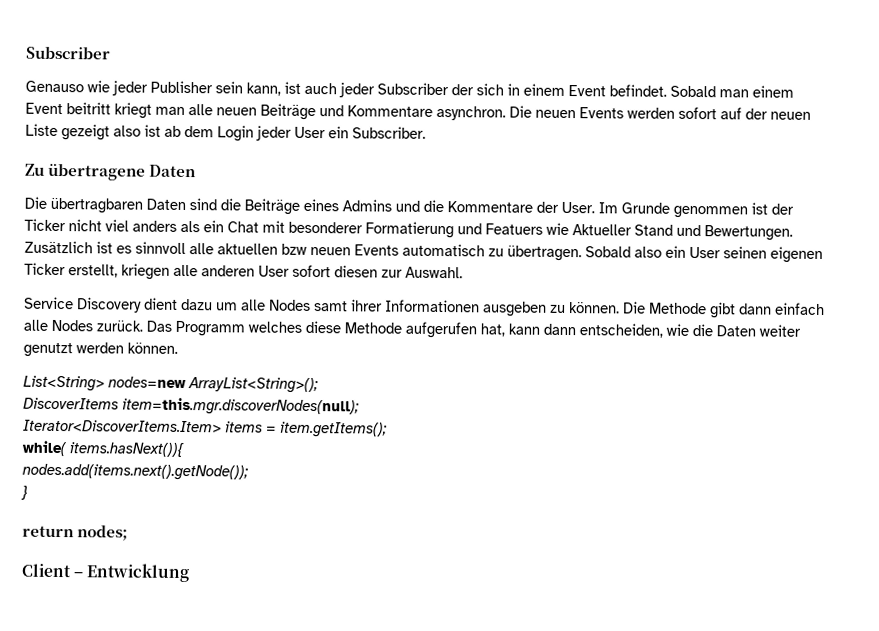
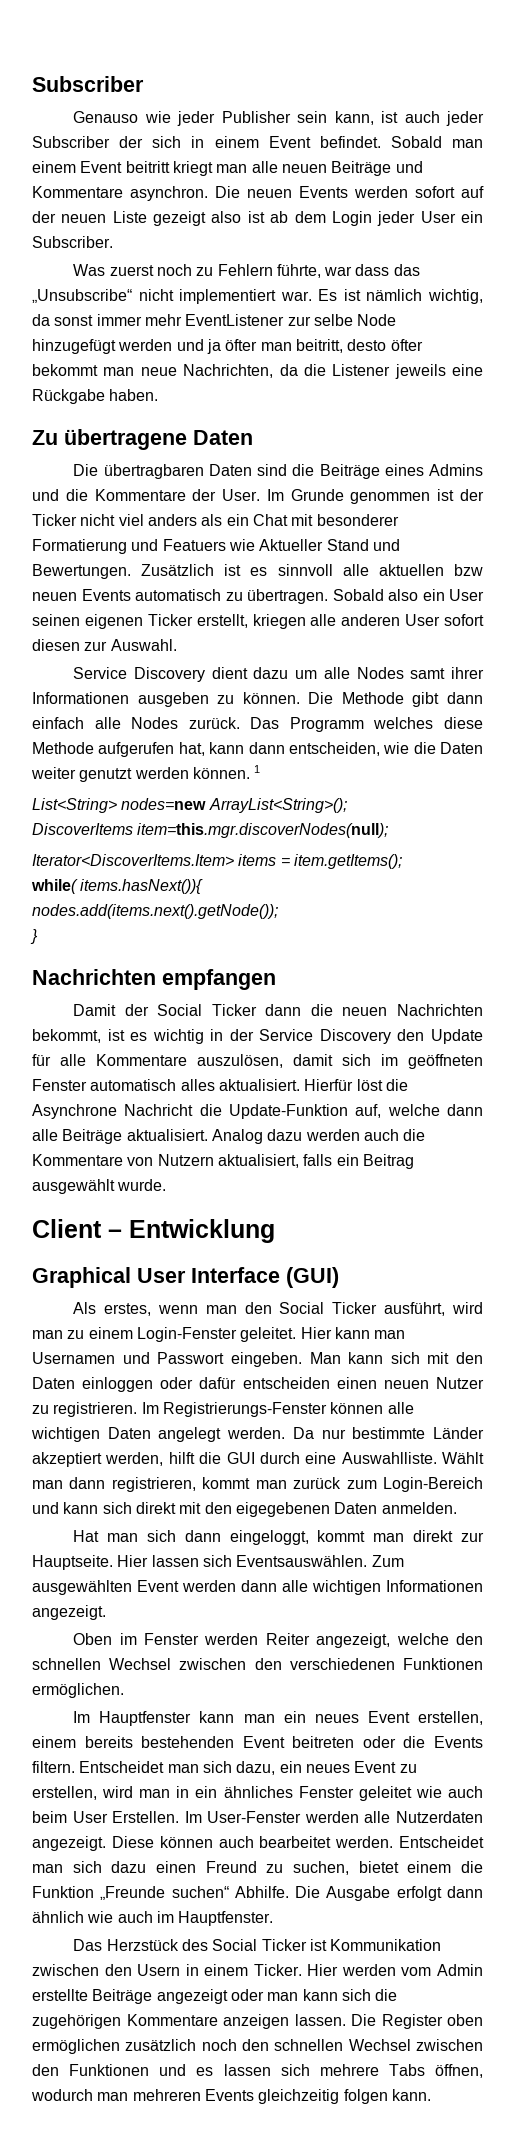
(426, 132) none -> [73,264,420,278] [32,289,483,304] [32,314,397,326] [32,339,423,354] [32,364,483,379] [32,389,159,404] // Was zuerst noch zu Fehlern führte, war dass das „Unsubscribe“ nicht implementiert war. Es ist nämlich wichtig, da sonst immer mehr EventListener zur selbe Node hinzugefügt werden und ja öfter man beitritt, desto öfter bekommt man neue Nachrichten, da die Listener jeweils eine Rückgabe haben.
(178, 348) none -> [254,765,261,773] 1
[22,525,129,541] [21,563,191,583] return nodes; // Client – Entwicklung -> [32,969,276,990] [73,1004,483,1016] [32,1029,483,1044] [32,1054,483,1069] [32,1079,408,1091] [32,1104,483,1119] [32,1129,426,1144] [32,1154,414,1169] [32,1179,167,1194] [32,1219,275,1243] [32,1267,339,1288] [73,1302,483,1316] [32,1327,406,1342] [32,1352,483,1367] [32,1377,485,1392] [32,1402,414,1417] [31,1427,484,1442] [32,1452,484,1467] [32,1477,483,1492] [32,1502,457,1517] [73,1530,484,1545] [32,1555,404,1570] [32,1580,483,1595] [32,1605,106,1620] [73,1633,484,1648] [32,1658,483,1670] [32,1683,124,1698] [73,1711,483,1726] [32,1736,483,1748] [32,1761,417,1775] [32,1786,483,1801] [32,1811,483,1823] [32,1836,484,1851] [32,1861,484,1875] [32,1886,483,1901] [32,1911,274,1926] [73,1939,442,1951] [32,1964,483,1976] [32,1989,398,2004] [32,2014,483,2029] [32,2039,483,2054] [32,2064,483,2078] [31,2089,431,2104] Nachrichten empfangen // Damit der Social Ticker dann die neuen Nachrichten bekommt, ist es wichtig in der Service Discovery den Update für alle Kommentare auszulösen, damit sich im geöffneten Fenster automatisch alles aktualisiert. Hierfür löst die Asynchrone Nachricht die Update-Funktion auf, welche dann alle Beiträge aktualisiert. Analog dazu werden auch die Kommentare von Nutzern aktualisiert, falls ein Beitrag ausgewählt wurde. // Client – Entwicklung // Graphical User Interface (GUI) // Als erstes, wenn man den Social Ticker ausführt, wird man zu einem Login-Fenster geleitet. Hier kann man Usernamen und Passwort eingeben. Man kann sich mit den Daten einloggen oder dafür entscheiden einen neuen Nutzer zu registrieren. Im Registrierungs-Fenster können alle wichtigen Daten angelegt werden. Da nur bestimmte Länder akzeptiert werden, hilft die GUI durch eine Auswahlliste. Wählt man dann registrieren, kommt man zurück zum Login-Bereich und kann sich direkt mit den eigegebenen Daten anmelden. // Hat man sich dann eingeloggt, kommt man direkt zur Hauptseite. Hier lassen sich Eventsauswählen. Zum ausgewählten Event werden dann alle wichtigen Informationen angezeigt. // Oben im Fenster werden Reiter angezeigt, welche den schnellen Wechsel zwischen den verschiedenen Funktionen ermöglichen. // Im Hauptfenster kann man ein neues Event erstellen, einem bereits bestehenden Event beitreten oder die Events filtern. Entscheidet man sich dazu, ein neues Event zu erstellen, wird man in ein ähnliches Fenster geleitet wie auch beim User Erstellen. Im User-Fenster werden alle Nutzerdaten angezeigt. Diese können auch bearbeitet werden. Entscheidet man sich dazu einen Freund zu suchen, bietet einem die Funktion „Freunde suchen“ Abhilfe. Die Ausgabe erfolgt dann ähnlich wie auch im Hauptfenster. // Das Herzstück des Social Ticker ist Kommunikation zwischen den Usern in einem Ticker. Hier werden vom Admin erstellte Beiträge angezeigt oder man kann sich die zugehörigen Kommentare anzeigen lassen. Die Register oben ermöglichen zusätzlich noch den schnellen Wechsel zwischen den Funktionen und es lassen sich mehrere Tabs öffnen, wodurch man mehreren Events gleichzeitig folgen kann.

